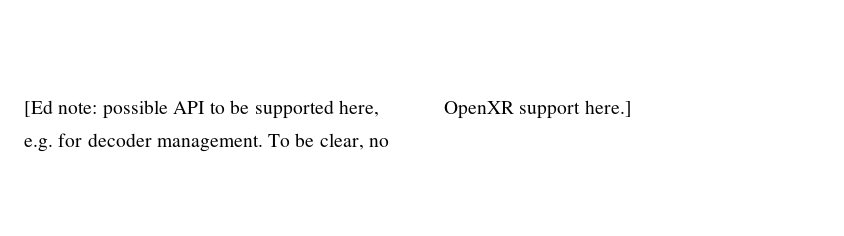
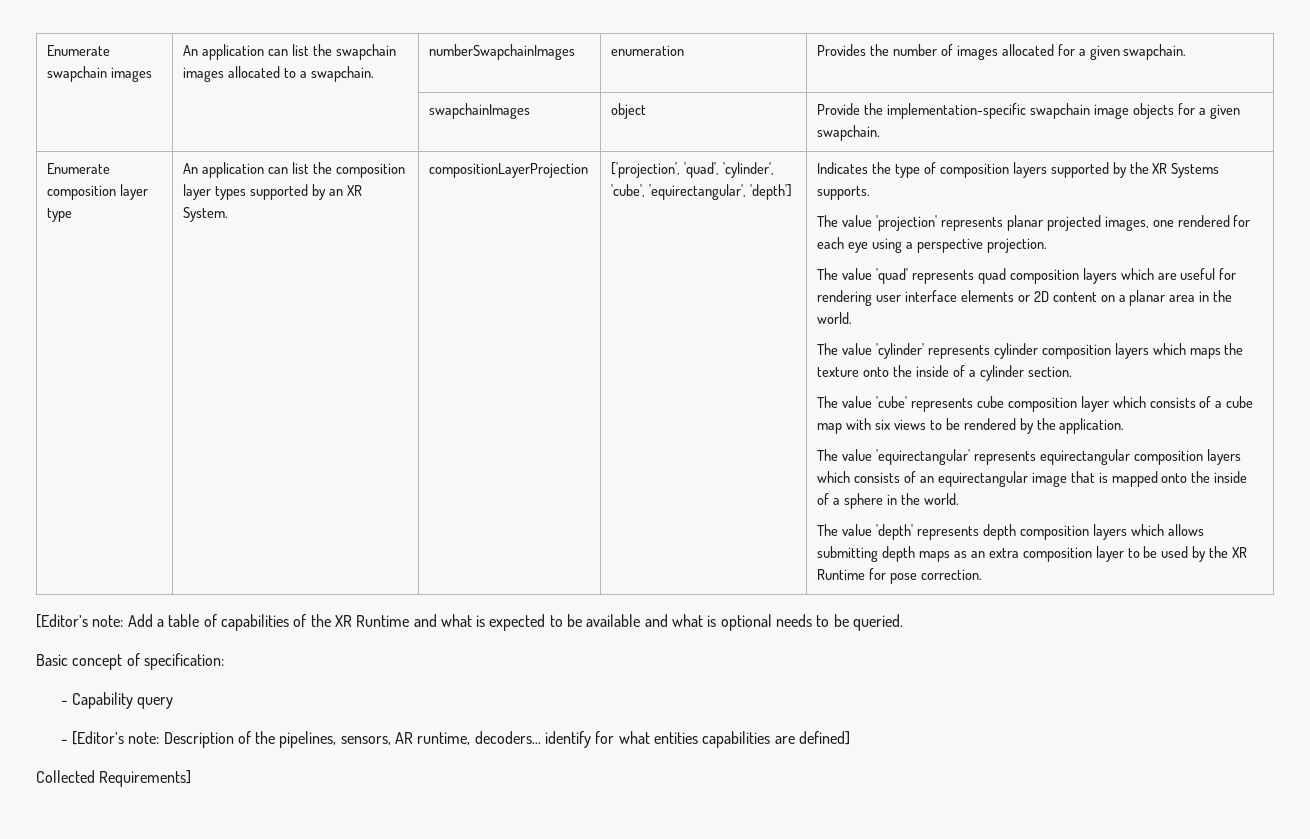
[24,100,379,119] [24,133,389,152] [444,100,632,119] [Ed note: possible API to be supported here, e.g. for decoder management. To be clear, no OpenXR support here.] -> [47,45,111,56] [47,66,153,82] [183,44,396,60] [183,66,374,82] [429,44,576,60] [611,45,685,56] [817,44,1187,60] [429,103,531,119] [611,103,647,119] [817,103,1240,119] [817,125,881,141] [47,163,111,174] [47,184,149,200] [47,208,73,222] [183,162,405,178] [183,184,362,200] [183,207,229,222] [429,163,589,178] [611,162,775,178] [611,184,793,200] [817,162,1220,178] [817,186,871,200] [817,215,1251,231] [817,237,1047,253] [817,268,1237,284] [817,290,1233,306] [817,312,853,324] [817,343,1244,359] [817,365,1072,381] [817,396,1254,412] [817,418,1125,434] [817,449,1241,465] [817,471,1248,487] [817,493,959,509] [817,524,1204,540] [817,546,1248,562] [817,568,982,584] [36,614,904,631] [36,653,224,670] [60,692,174,709] [60,731,851,748] [36,770,192,787] Enumerate swapchain images | An application can list the swapchain images allocated to a swapchain. | numberSwapchainImages | enumeration | Provides the number of images allocated for a given swapchain. // | | swapchainImages | object | Provide the implementation-specific swapchain image objects for a given swapchain. // Enumerate composition layer type | An application can list the composition layer types supported by an XR System. | compositionLayerProjection | ['projection', 'quad', 'cylinder', 'cube', 'equirectangular', 'depth'] | Indicates the type of composition layers supported by the XR Systems supports. // The value 'projection' represents planar projected images, one rendered for each eye using a perspective projection. // The value 'quad' represents quad composition layers which are useful for rendering user interface elements or 2D content on a planar area in the world. // The value 'cylinder' represents cylinder composition layers which maps the texture onto the inside of a cylinder section. // The value 'cube' represents cube composition layer which consists of a cube map with six views to be rendered by the application. // The value 'equirectangular' represents equirectangular composition layers which consists of an equirectangular image that is mapped onto the inside of a sphere in the world. // The value 'depth' represents depth composition layers which allows submitting depth maps as an extra composition layer to be used by the XR Runtime for pose correction. // [Editor’s note: Add a table of capabilities of the XR Runtime and what is expected to be available and what is optional needs to be queried. // Basic concept of specification: // - Capability query // - [Editor’s note: Description of the pipelines, sensors, AR runtime, decoders… identify for what entities capabilities are defined] // Collected Requirements]

